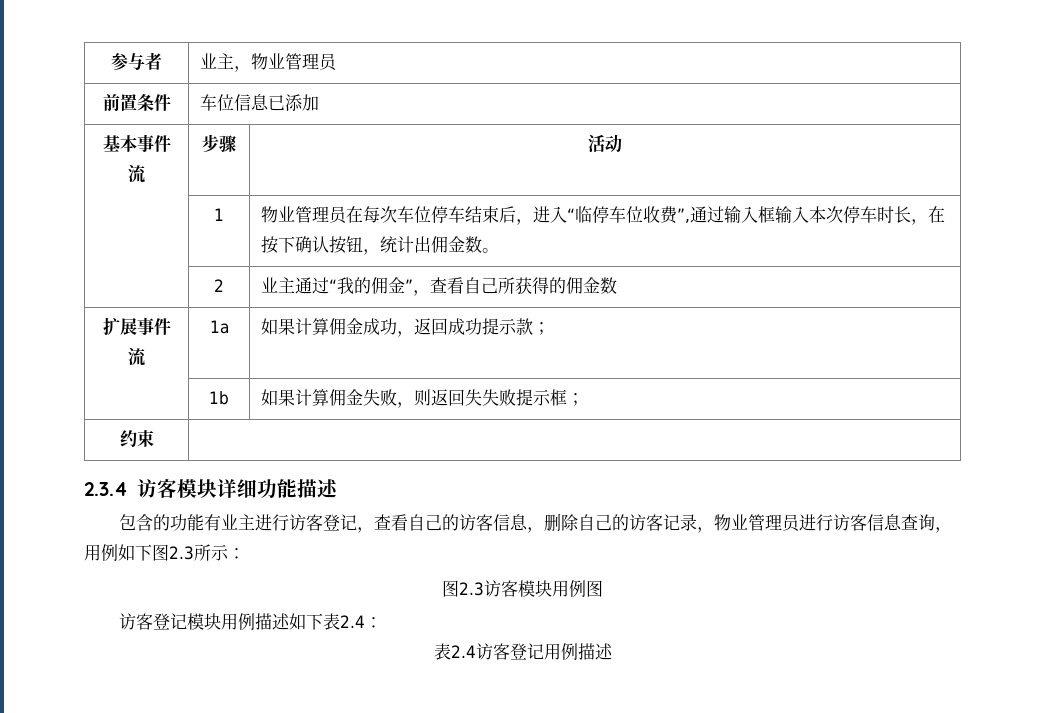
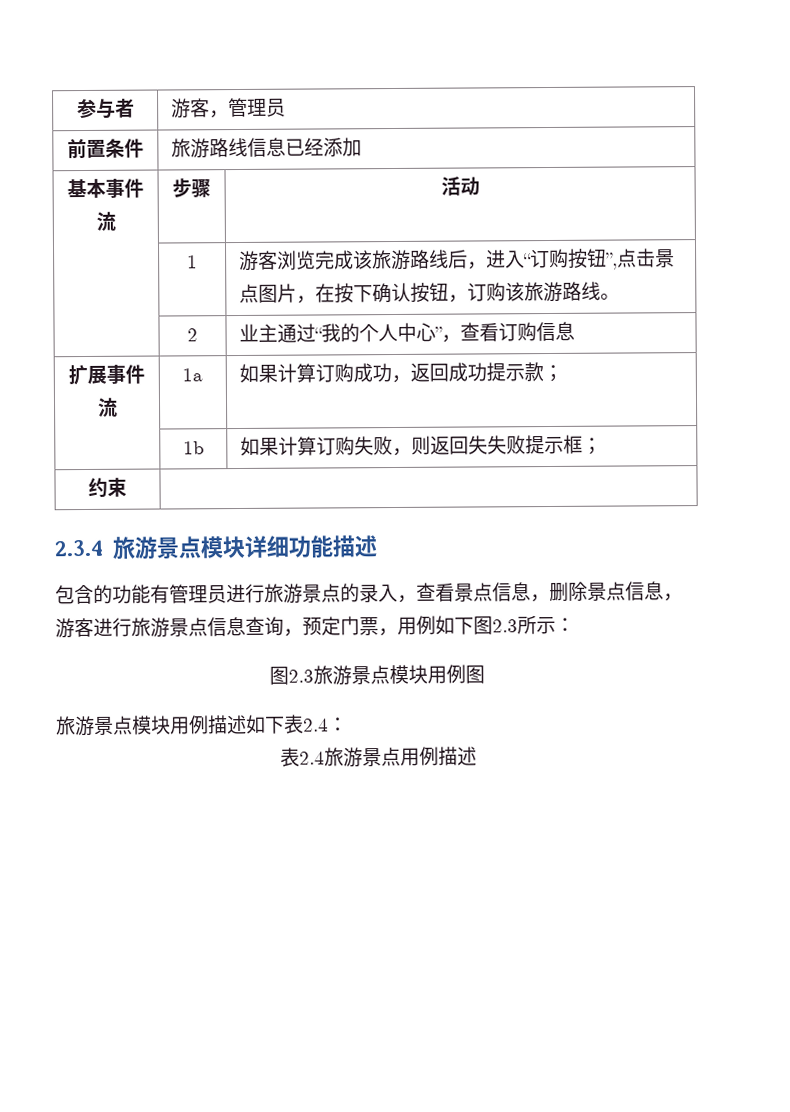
[199,53,285,72] 业主，物业 -> [170,98,229,119] 游客，
[199,94,285,111] 车位信息已 -> [170,137,324,159] 旅游路线信息已经
[260,206,911,225] 物业管理员在每次车位停车结束后，进入“临停车位收费”,通过输入框输入本次停车时长 -> [238,248,675,272] [238,283,297,304] 游客浏览完成该旅游路线后，进入“订购按钮”,点击景点图片
[379,236,482,253] 统计出佣金数 -> [466,281,601,303] 订购该旅游路线
[370,277,405,294] 佣金 -> [358,322,436,343] 个人中心
[463,277,617,294] 自己所获得的佣金数 -> [497,321,575,342] 订购信息
[328,318,363,335] 佣金 -> [314,363,354,383] 订购
[328,389,363,406] 佣金 -> [315,436,355,456] 订购
[136,479,177,498] 访客 -> [111,536,202,560] 旅游景点
[220,513,935,533] 业主进行访客登记，查看自己的访客信息，删除自己的访客记录，物业管理员进行访客信息查询 -> [169,581,683,604] [55,616,379,639] 管理员进行旅游景点的录入，查看景点信息，删除景点信息，游客进行旅游景点信息查询，预定门票
[484,580,518,597] 访客 -> [313,665,390,686] 旅游景点
[118,613,187,630] 访客登记 -> [56,715,133,737] 旅游景点
[475,643,544,660] 访客登记 -> [323,746,401,768] 旅游景点

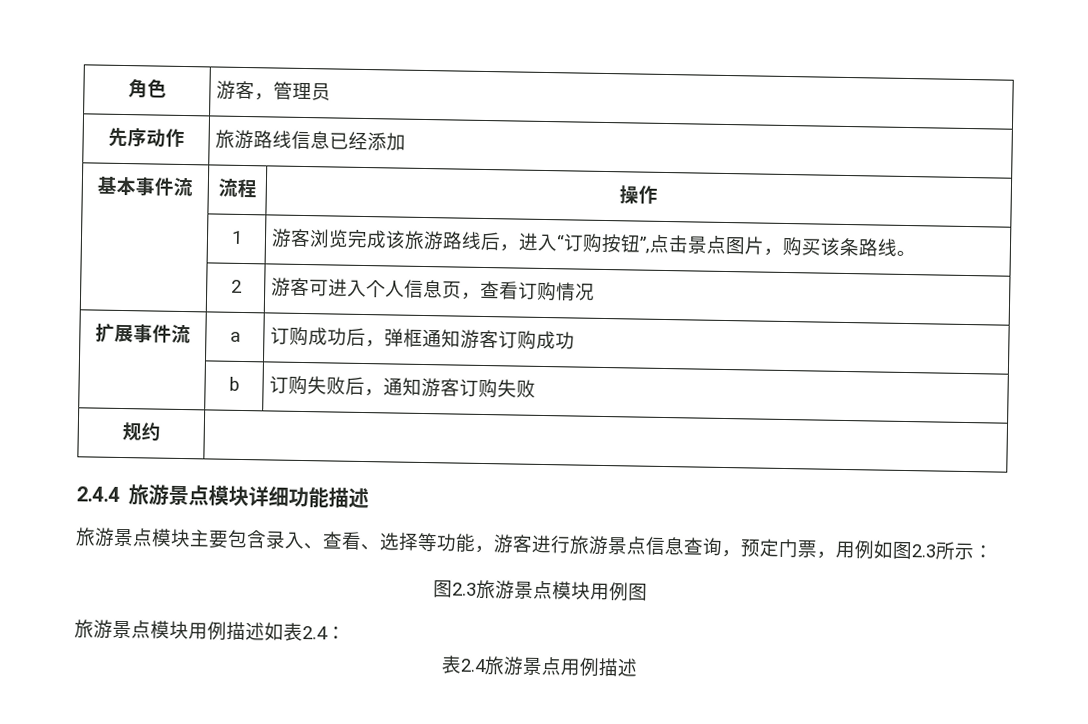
[76,98,135,119] 参与者 -> [127,78,167,99] 角色
[67,138,144,160] 前置条件 -> [107,127,185,148] 先序动作
[172,178,211,198] [440,176,480,196] 步骤 | 活动 -> [217,178,257,199] [619,185,658,205] 流程 | 操作
[314,281,620,304] [187,328,198,342] [238,322,443,343] 在按下确认按钮，订购该旅游路线。 // | 2 | 业主通过“我的个人中心” -> [782,236,917,257] [230,279,242,293] [271,277,463,299] 购买该条路线。 // | 2 | 游客可进入个人信息页
[535,321,575,342] 信息 -> [556,282,596,302] 情况
[182,368,203,382] [238,362,563,384] [182,441,205,455] [239,434,602,457] 1a | 如果计算订购成功，返回成功提示款； // | 1b | 如果计算订购失败，则返回失失败提示框； // -> [229,331,241,342] [270,326,576,350] [228,376,240,391] [269,375,537,399] [121,422,142,442] a | 订购成功后，弹框通知游客订购成功 // | b | 订购失败后，通知游客订购失败 // 规
[107,477,127,497] [54,539,103,557] 束 | // 2.3.4 -> [76,486,120,502] | // 2.4.4
[55,581,664,605] 包含的功能有管理员进行旅游景点的录入，查看景点信息，删除景点信息 -> [75,527,476,553] 旅游景点模块主要包含录入、查看、选择等功能
[454,617,474,635] 下 -> (894, 549) none
[265,716,285,734] 下 -> (284, 631) none

